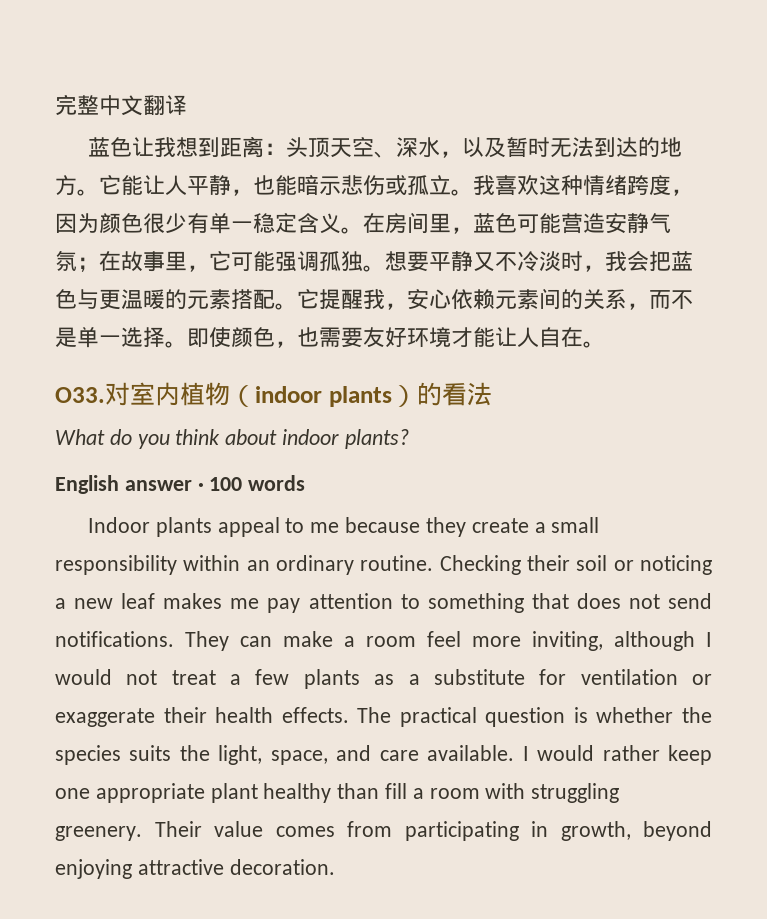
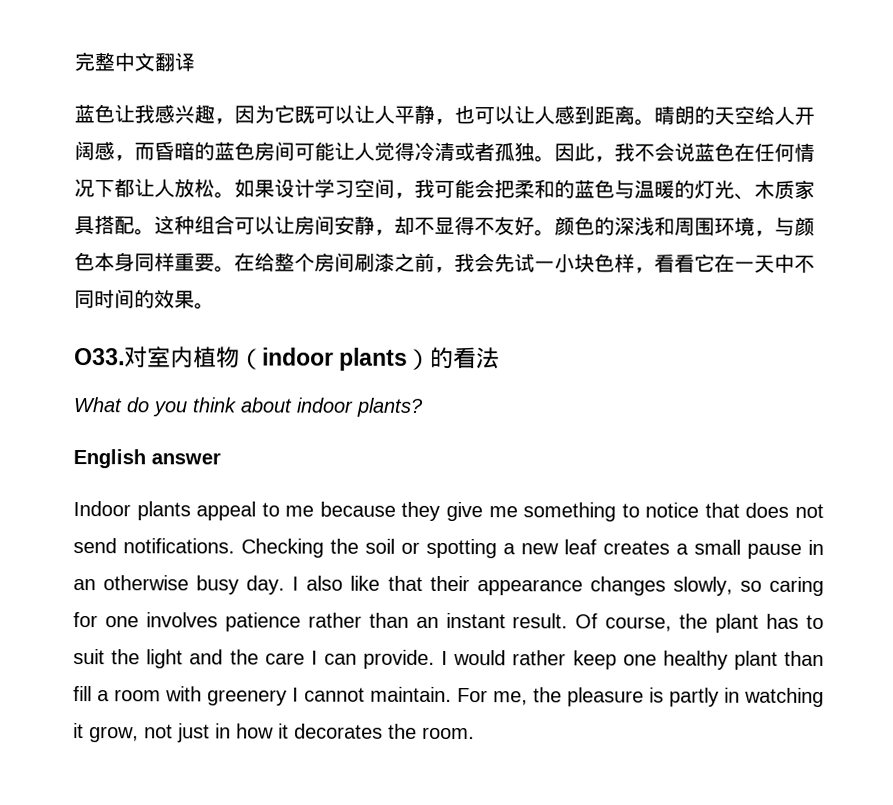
[176,136,683,158] [55,175,693,196] [55,212,671,234] [55,250,693,272] [55,288,693,310] [55,327,583,348] 想到距离：头顶天空、深水，以及暂时无法到达的地方。它能让人平静，也能暗示悲伤或孤立。我喜欢这种情绪跨度，因为颜色很少有单一稳定含义。在房间里，蓝色可能营造安静气氛；在故事里，它可能强调孤独。想要平静又不冷淡时，我会把蓝色与更温暖的元素搭配。它提醒我，安心依赖元素间的关系，而不是单一选择。即使颜色，也需要友好环境才能让人自在 -> [154,104,815,126] [74,141,815,163] [74,178,815,200] [74,215,815,237] [74,252,815,274] [74,289,195,309] 感兴趣，因为它既可以让人平静，也可以让人感到距离。晴朗的天空给人开阔感，而昏暗的蓝色房间可能让人觉得冷清或者孤独。因此，我不会说蓝色在任何情况下都让人放松。如果设计学习空间，我可能会把柔和的蓝色与温暖的灯光、木质家具搭配。这种组合可以让房间安静，却不显得不友好。颜色的深浅和周围环境，与颜色本身同样重要。在给整个房间刷漆之前，我会先试一小块色样，看看它在一天中不同时间的效果
[197,475,306,491] · 100 words -> (221, 458) none
[471,517,600,533] [55,555,713,575] [55,593,524,613] create a small responsibility within an ordinary routine. Checking their soil or noticing a new leaf makes me pay attention to something -> [446,502,700,522] give me something to notice
[185,631,712,651] [55,669,713,689] [55,707,712,727] [55,745,515,765] They can make a room feel more inviting, although I would not treat a few plants as a substitute for ventilation or exaggerate their health effects. The practical question is whether the species suits the light, space, and care available. -> [241,538,824,559] [73,575,825,596] [73,612,825,633] [73,649,435,669] Checking the soil or spotting a new leaf creates a small pause in an otherwise busy day. I also like that their appearance changes slowly, so caring for one involves patience rather than an instant result. Of course, the plant has to suit the light and the care I can provide.
[95,783,332,803] appropriate plant healthy -> [662,650,778,670] healthy plant
[531,783,620,803] [55,821,712,841] [55,859,335,879] struggling greenery. Their value comes from participating in growth, beyond enjoying attractive decoration. -> [207,686,824,707] [73,723,475,743] greenery I cannot maintain. For me, the pleasure is partly in watching it grow, not just in how it decorates the room.

